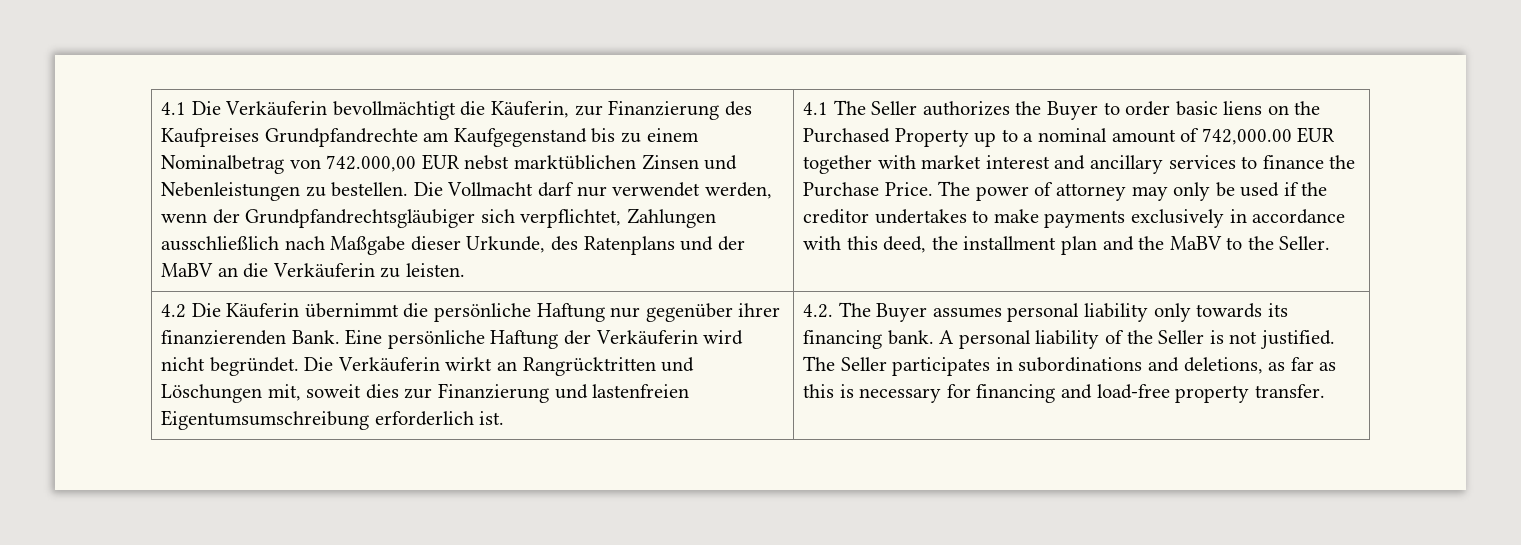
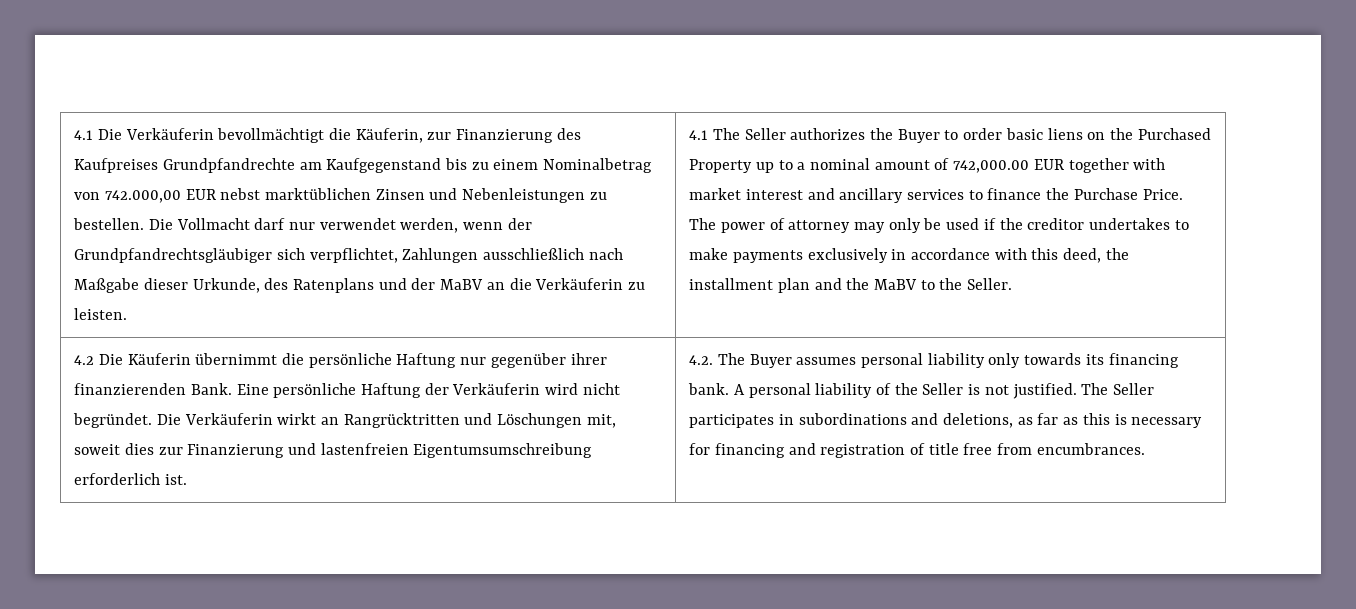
[1096,384,1325,403] load-free property transfer. -> [820,443,1145,458] registration of title free from encumbrances.

